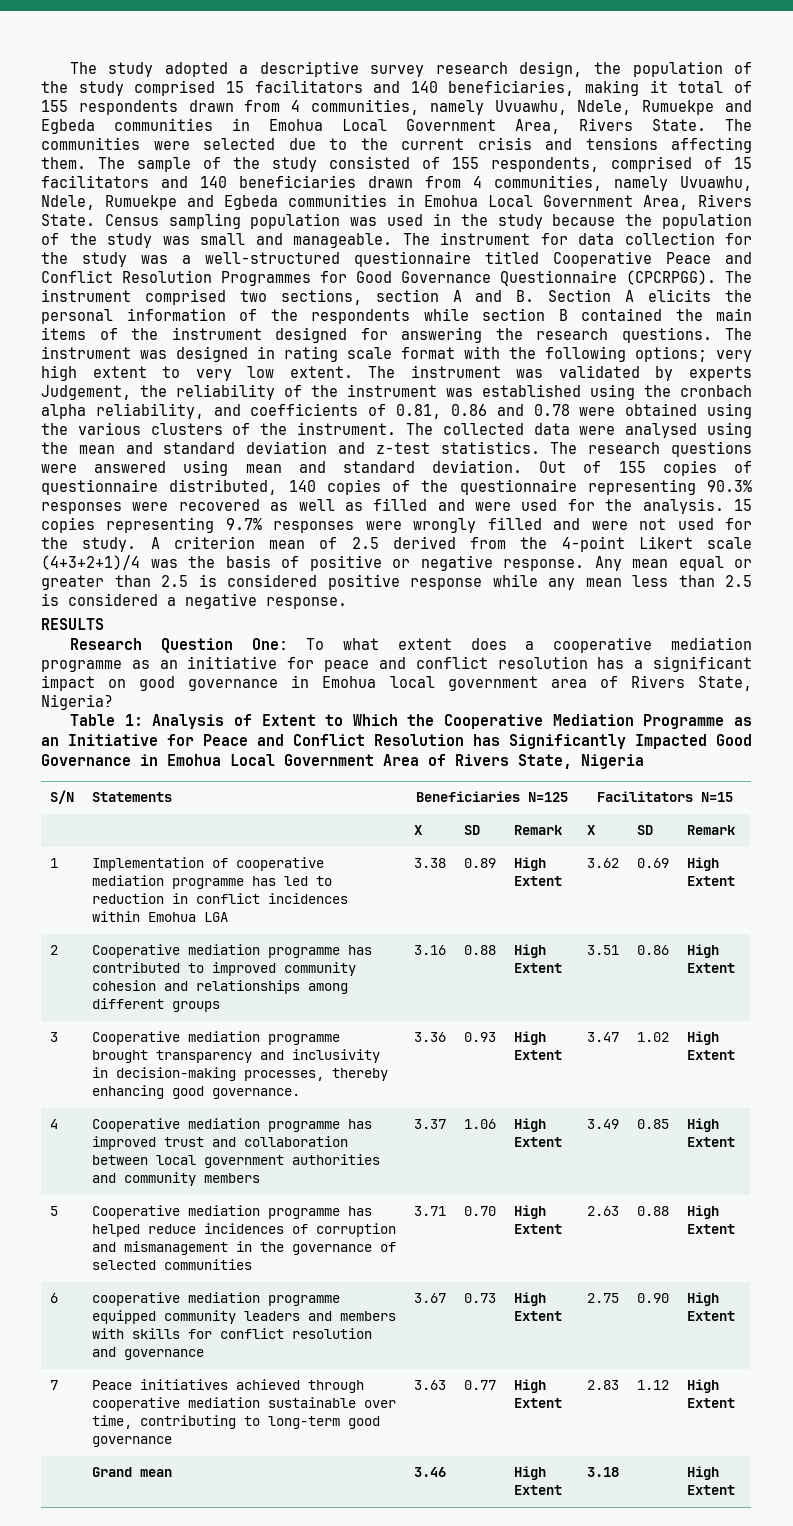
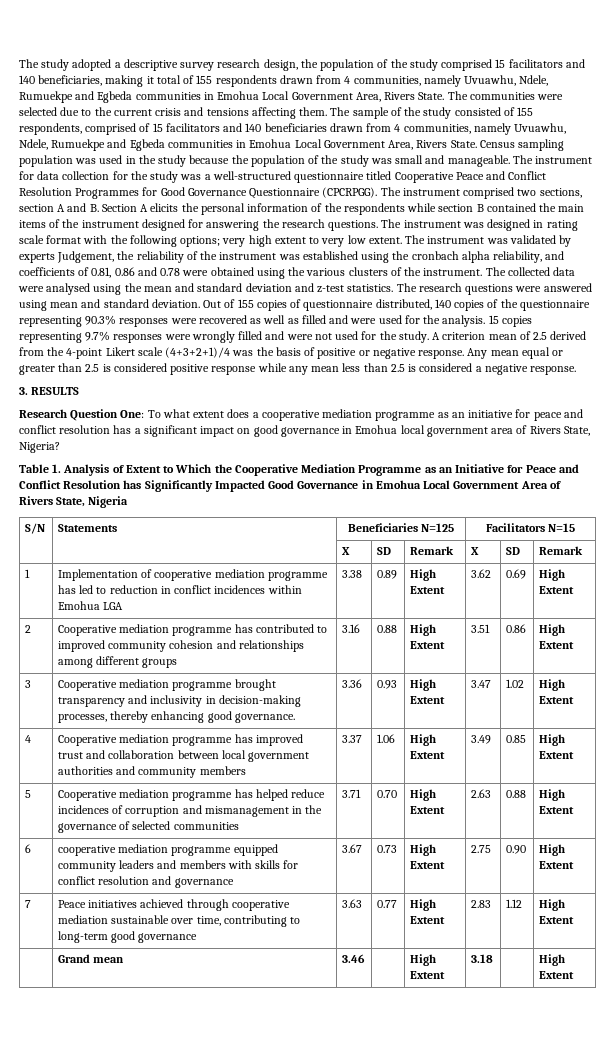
(347, 603) none -> [19,387,28,395] 3.
[124,714,143,726] 1: -> [52,464,62,473] 1.

